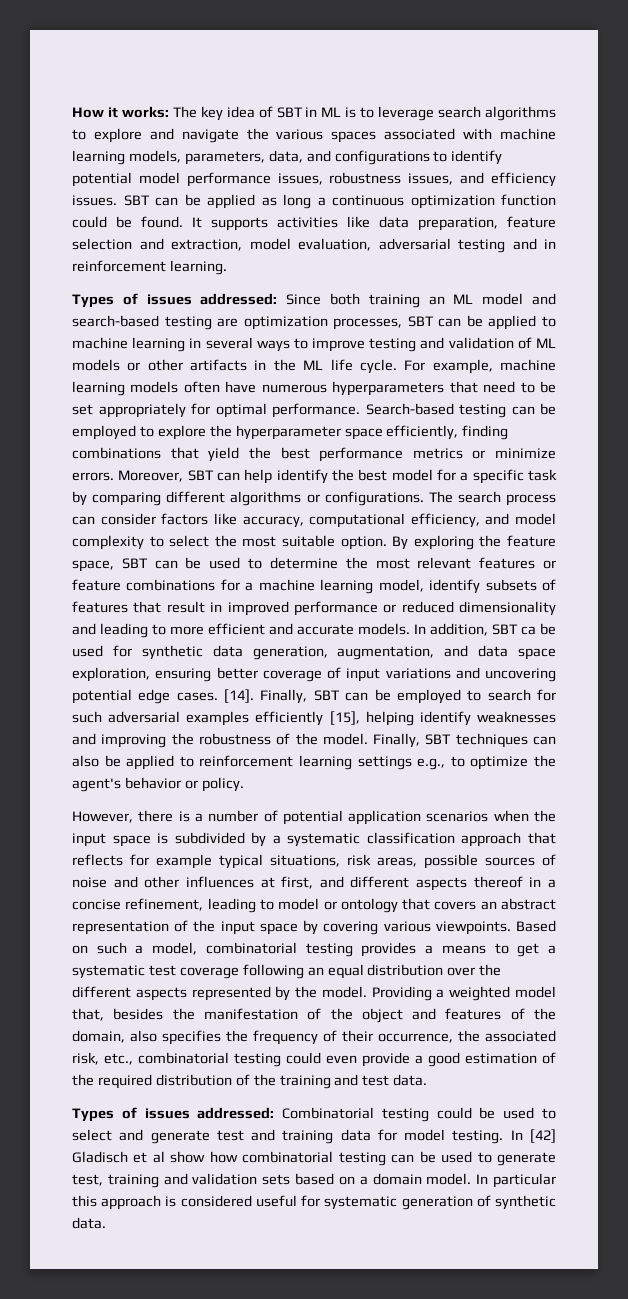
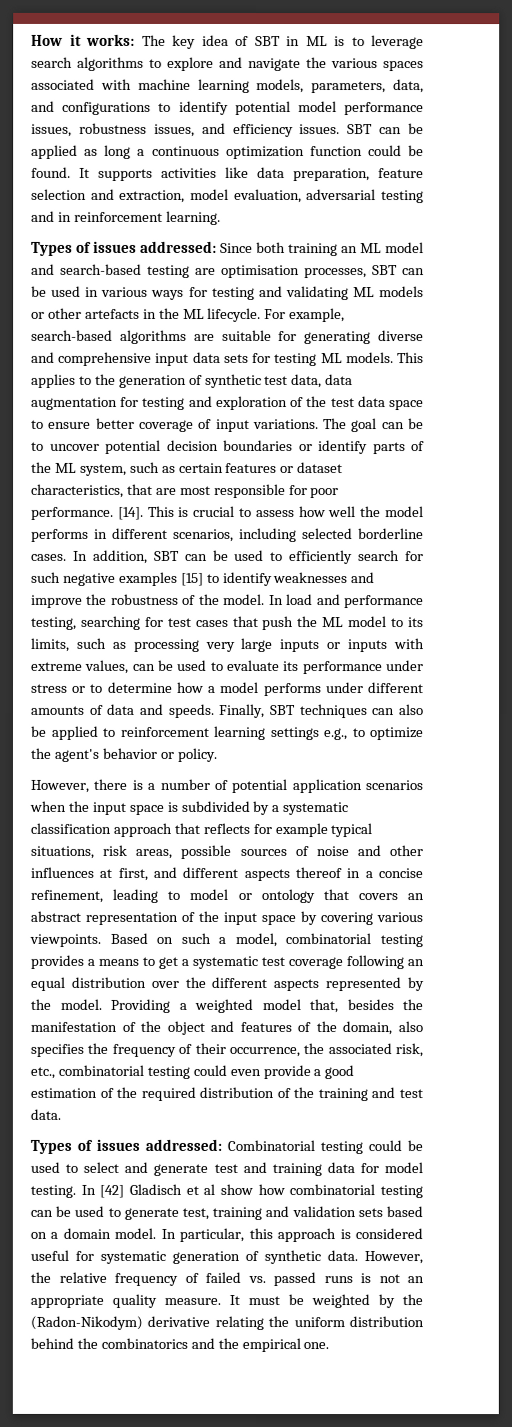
[243,316,328,330] optimization -> [221,264,300,279] optimisation
[488,315,556,330] [72,337,532,352] applied to machine learning in several ways to improve testing and validation of -> [51,285,349,301] used in various ways for testing and validating
[190,359,248,371] artifacts -> [84,308,140,319] artefacts
[330,359,556,374] [72,381,556,396] [72,403,556,418] [72,425,509,440] [72,447,556,462] [72,469,557,484] [72,491,556,506] [72,513,556,528] [72,535,557,550] [72,560,114,572] life cycle. For example, machine learning models often have numerous hyperparameters that need to be set appropriately for optimal performance. Search-based testing can be employed to explore the hyperparameter space efficiently, finding combinations that yield the best performance metrics or minimize errors. Moreover, SBT can help identify the best model for a specific task by comparing different algorithms or configurations. The search process can consider factors like accuracy, computational efficiency, and model complexity to select the most suitable option. By exploring the feature space, -> [207,307,346,323] [31,329,424,345] [31,351,425,367] [31,373,354,389] [31,395,424,411] [31,417,425,433] [31,439,425,455] [31,461,344,476] [31,483,340,499] [31,505,425,520] [31,527,424,543] [31,549,148,564] lifecycle. For example, search-based algorithms are suitable for generating diverse and comprehensive input data sets for testing ML models. This applies to the generation of synthetic test data, data augmentation for testing and exploration of the test data space to ensure better coverage of input variations. The goal can be to uncover potential decision boundaries or identify parts of the ML system, such as certain features or dataset characteristics, that are most responsible for poor performance. [14]. This is crucial to assess how well the model performs in different scenarios, including selected borderline cases. In addition,
[269,557,556,569] [72,579,557,594] [72,601,556,616] [72,623,556,638] [72,645,556,660] [72,667,556,682] [72,689,557,704] [72,711,414,726] determine the most relevant features or feature combinations for a machine learning model, identify subsets of features that result in improved performance or reduced dimensionality and leading to more efficient and accurate models. In addition, SBT ca be used for synthetic data generation, augmentation, and data space exploration, ensuring better coverage of input variations and uncovering potential edge cases. [14]. Finally, SBT can be employed to search for such adversarial examples efficiently [15], helping -> [289,550,424,565] [31,571,220,586] efficiently search for such negative examples [15] to
[101,734,167,748] improving -> [31,594,83,608] improve
(368, 739) none -> [268,594,425,609] [31,615,425,631] [31,637,426,653] [31,659,424,675] [31,681,424,697] [30,703,215,718] In load and performance testing, searching for test cases that push the ML model to its limits, such as processing very large inputs or inputs with extreme values, can be used to evaluate its performance under stress or to determine how a model performs under different amounts of data and speeds.
[492,1173,556,1188] particular -> [179,1227,245,1242] particular,
(106, 1223) none -> [364,1251,423,1265] [30,1271,424,1287] [30,1293,423,1309] [30,1315,424,1331] [30,1337,330,1353] However, the relative frequency of failed vs. passed runs is not an appropriate quality measure. It must be weighted by the (Radon-Nikodym) derivative relating the uniform distribution behind the combinatorics and the empirical one.

